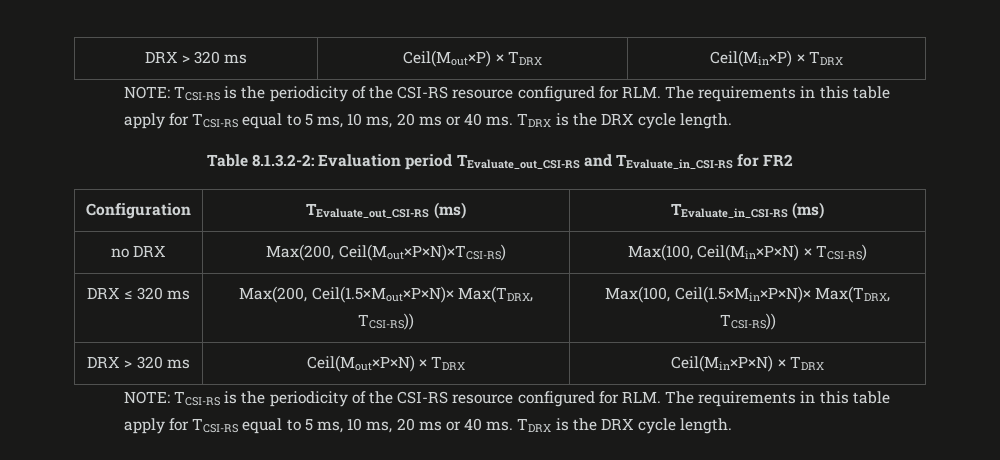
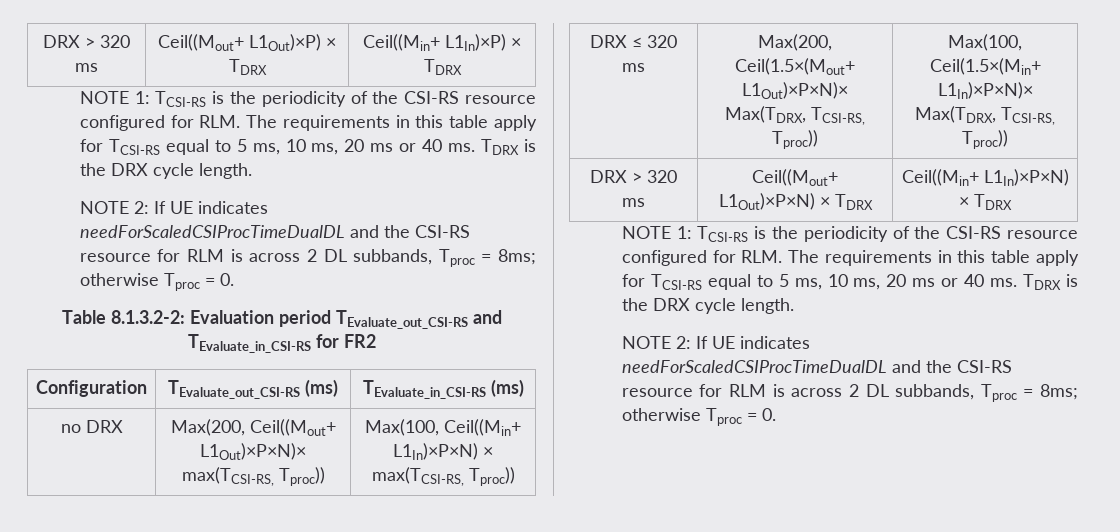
[144,51,248,64] [403,50,542,67] [710,50,843,67] [123,86,170,99] DRX > 320 ms | Ceil(Mout×P) × TDRX | Ceil(Min×P) × TDRX // NOTE: -> [43,35,130,48] [75,63,98,72] [158,34,336,51] [228,59,267,75] [363,34,521,51] [423,59,462,75] [79,91,150,104] DRX > 320 ms | Ceil((Mout+ L1Out)×P) × TDRX | Ceil((Min+ L1In)×P) × TDRX // NOTE 1:
(733, 121) none -> [79,201,268,214] [79,225,470,238] [79,249,536,267] [79,273,234,291] // NOTE 2: If UE indicates needForScaledCSIProcTimeDualDL and the CSI-RS resource for RLM is across 2 DL subbands, Tproc = 8ms; otherwise Tproc = 0.
[338,244,506,261] [628,244,867,261] Ceil(Mout×P×N)×TCSI-RS) | Max(100, Ceil(Min×P×N) × TCSI-RS) -> [249,419,336,436] [199,443,306,460] [181,467,325,486] [365,419,521,436] [393,443,493,460] [371,467,515,486] Ceil((Mout+ L1Out)×P×N)× max(TCSI-RS, Tproc)) | Max(100, Ceil((Min+ L1In)×P×N) × max(TCSI-RS, Tproc))
[311,286,533,303] [358,313,414,330] [605,286,890,303] [719,313,776,330] [87,356,190,369] [306,355,466,372] [671,355,824,372] [123,391,170,404] Ceil(1.5×Mout×P×N)× Max(TDRX, TCSI-RS)) | Max(100, Ceil(1.5×Min×P×N)× Max(TDRX, TCSI-RS)) // DRX > 320 ms | Ceil(Mout×P×N) × TDRX | Ceil(Min×P×N) × TDRX // NOTE: -> [735,58,855,75] [742,82,848,99] [725,106,865,125] [772,130,818,149] [948,34,1022,51] [929,58,1041,75] [937,82,1033,99] [915,106,1055,125] [962,130,1008,149] [590,170,677,183] [622,198,645,207] [752,169,838,186] [718,193,873,210] [901,169,1069,186] [959,194,1012,210] [621,226,692,239] Ceil(1.5×(Mout+ L1Out)×P×N)× Max(TDRX, TCSI-RS, Tproc)) | Max(100, Ceil(1.5×(Min+ L1In)×P×N)× Max(TDRX, TCSI-RS, Tproc)) // DRX > 320 ms | Ceil((Mout+ L1Out)×P×N) × TDRX | Ceil((Min+ L1In)×P×N) × TDRX // NOTE 1:
(733, 426) none -> [621,336,810,349] [621,360,1012,373] [621,384,1078,402] [621,408,776,426] // NOTE 2: If UE indicates needForScaledCSIProcTimeDualDL and the CSI-RS resource for RLM is across 2 DL subbands, Tproc = 8ms; otherwise Tproc = 0.

